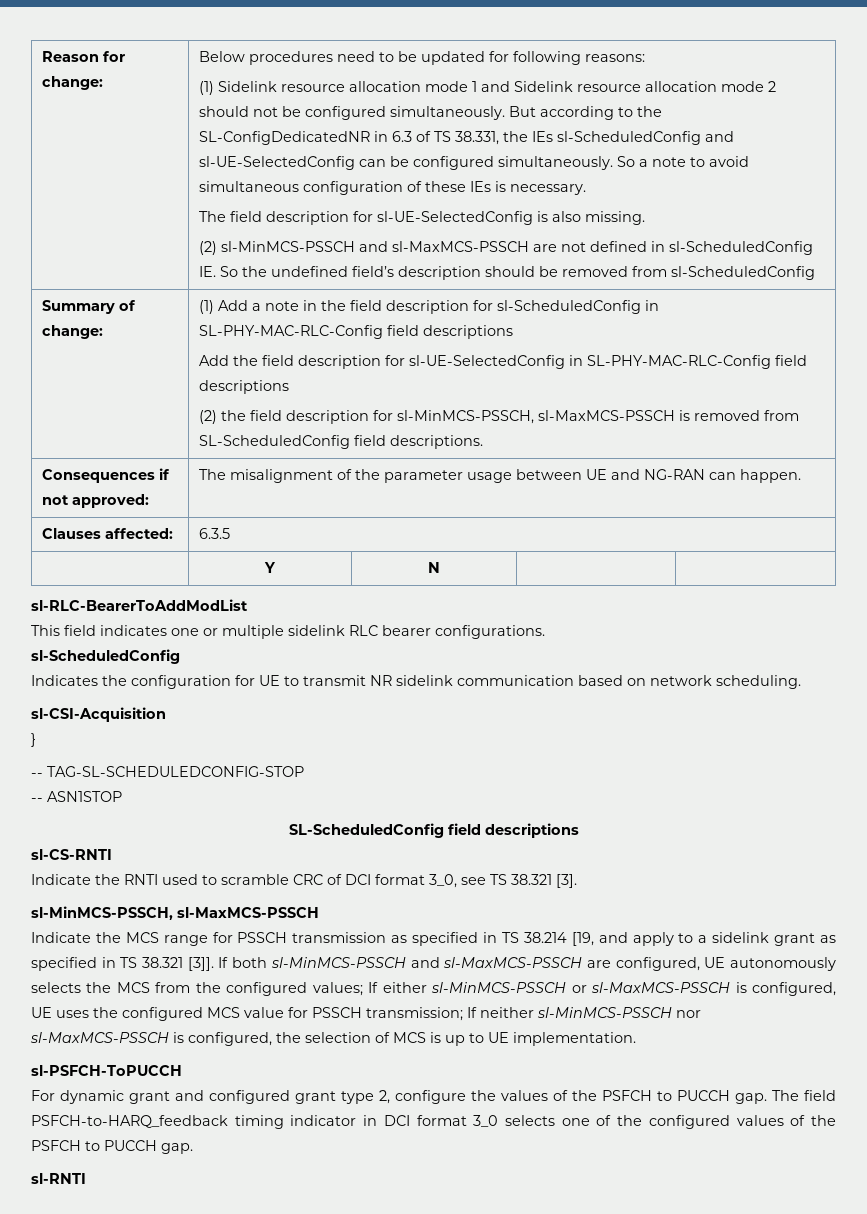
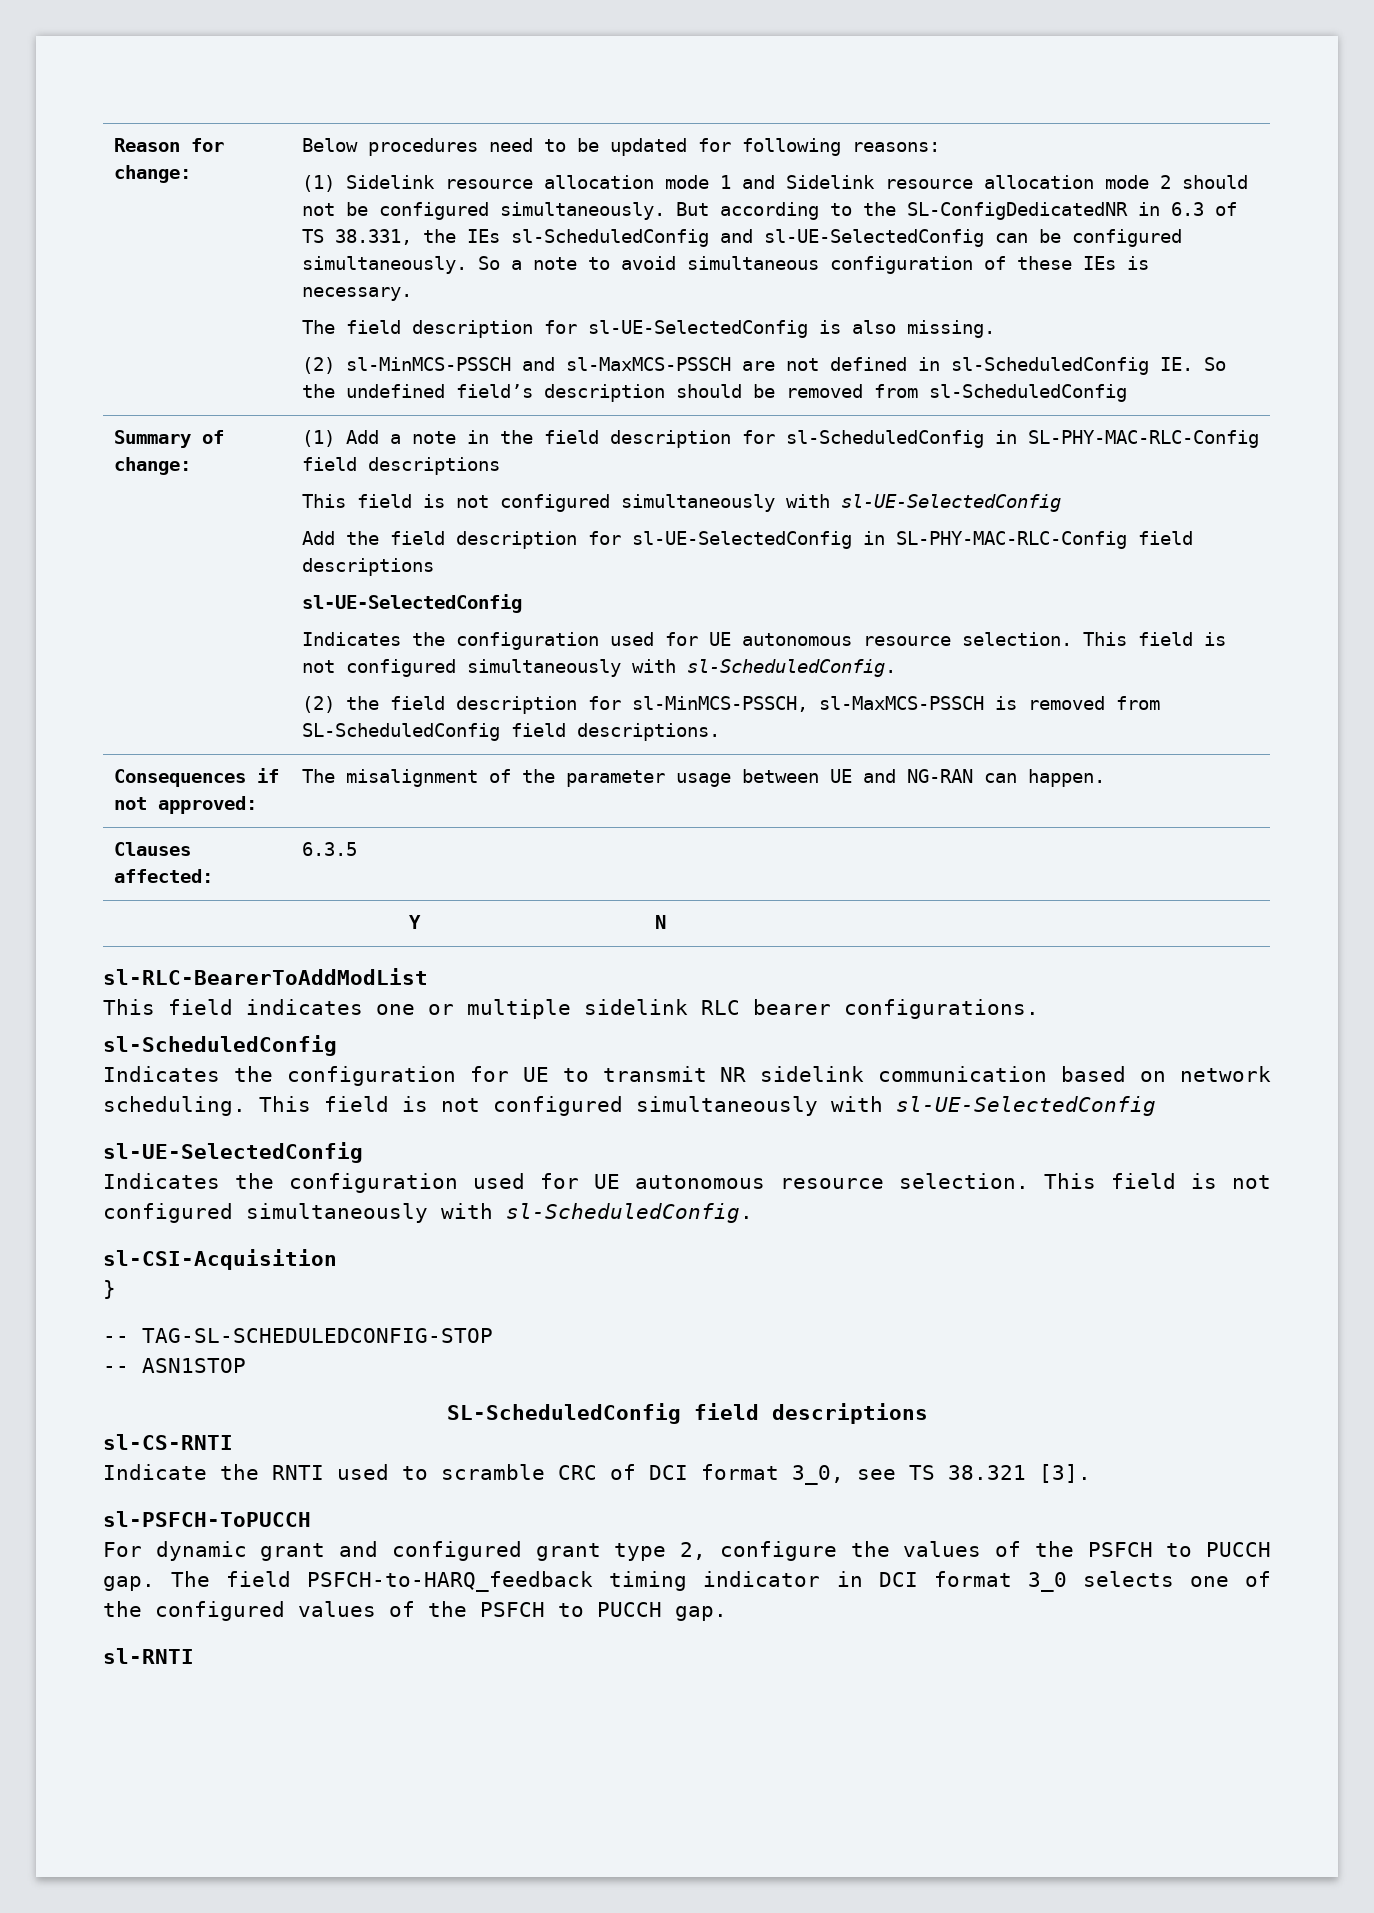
(514, 332) none -> [301,494,1061,512] // This field is not configured simultaneously with sl-UE-SelectedConfig
(290, 387) none -> [301,594,522,613] [301,632,1226,650] [301,659,896,677] // sl-UE-SelectedConfig // Indicates the configuration used for UE autonomous resource selection. This field is not configured simultaneously with sl-ScheduledConfig.
(801, 682) none -> [259,1096,1156,1116] [103,1142,363,1163] [103,1173,1271,1193] [103,1203,753,1223] This field is not configured simultaneously with sl-UE-SelectedConfig // sl-UE-SelectedConfig // Indicates the configuration used for UE autonomous resource selection. This field is not configured simultaneously with sl-ScheduledConfig.
[31,906,319,920] [31,932,837,946] [31,957,837,971] [31,982,836,996] [31,1007,701,1021] [30,1032,636,1046] // sl-MinMCS-PSSCH, sl-MaxMCS-PSSCH // Indicate the MCS range for PSSCH transmission as specified in TS 38.214 [19, and apply to a sidelink grant as specified in TS 38.321 [3]]. If both sl-MinMCS-PSSCH and sl-MaxMCS-PSSCH are configured, UE autonomously selects the MCS from the configured values; If either sl-MinMCS-PSSCH or sl-MaxMCS-PSSCH is configured, UE uses the configured MCS value for PSSCH transmission; If neither sl-MinMCS-PSSCH nor sl-MaxMCS-PSSCH is configured, the selection of MCS is up to UE implementation. -> (1091, 1473) none

